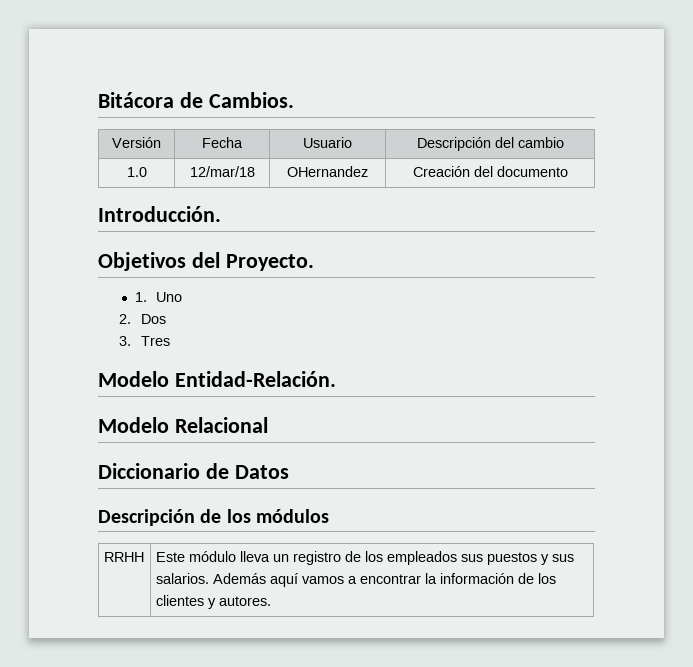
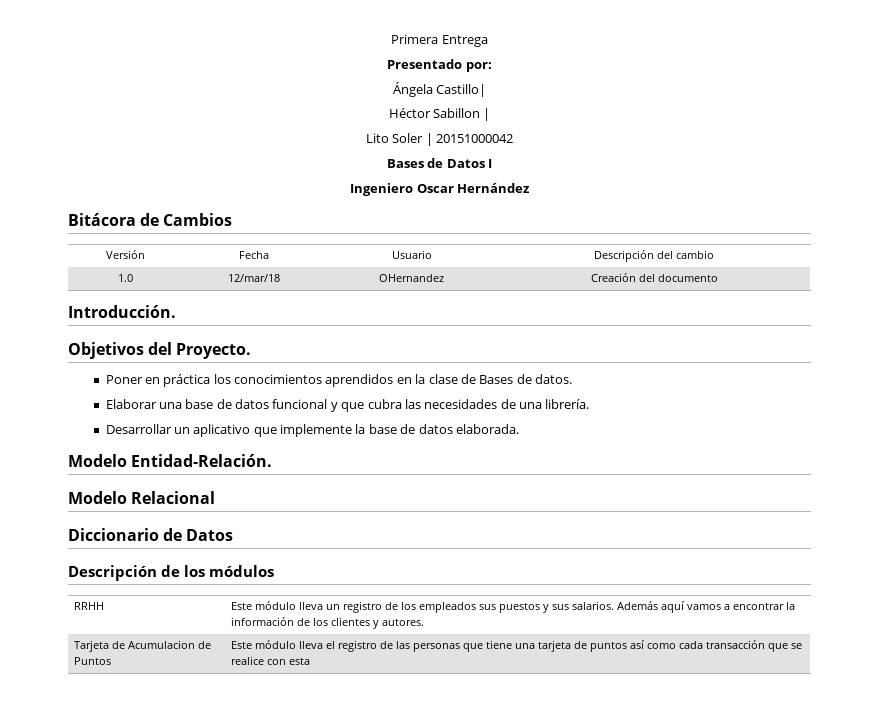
(98, 100) none -> [391,34,488,47] [387,59,492,72] [392,82,487,97] [388,108,491,121] [365,133,514,146] [386,158,493,168] [350,183,529,196] Primera Entrega // Presentado por: // Ángela Castillo| // Héctor Sabillon | // Lito Soler | 20151000042 // Bases de Datos I // Ingeniero Oscar Hernández //
[208,92,294,108] Cambios. -> [163,213,233,226] Cambios
[135,292,183,302] [119,314,166,324] [119,336,170,346] 1. Uno // 2. Dos // 3. Tres -> [105,374,573,387] [105,399,590,412] [105,424,519,437] Poner en práctica los conocimientos aprendidos en la clase de Bases de datos. // Elaborar una base de datos funcional y que cubra las necesidades de una librería. // Desarrollar un aplicativo que implemente la base de datos elaborada.
(271, 601) none -> [73,640,211,652] [73,657,111,665] [230,640,802,652] [230,656,310,665] // Tarjeta de Acumulacion de Puntos | Este módulo lleva el registro de las personas que tiene una tarjeta de puntos así como cada transacción que se realice con esta

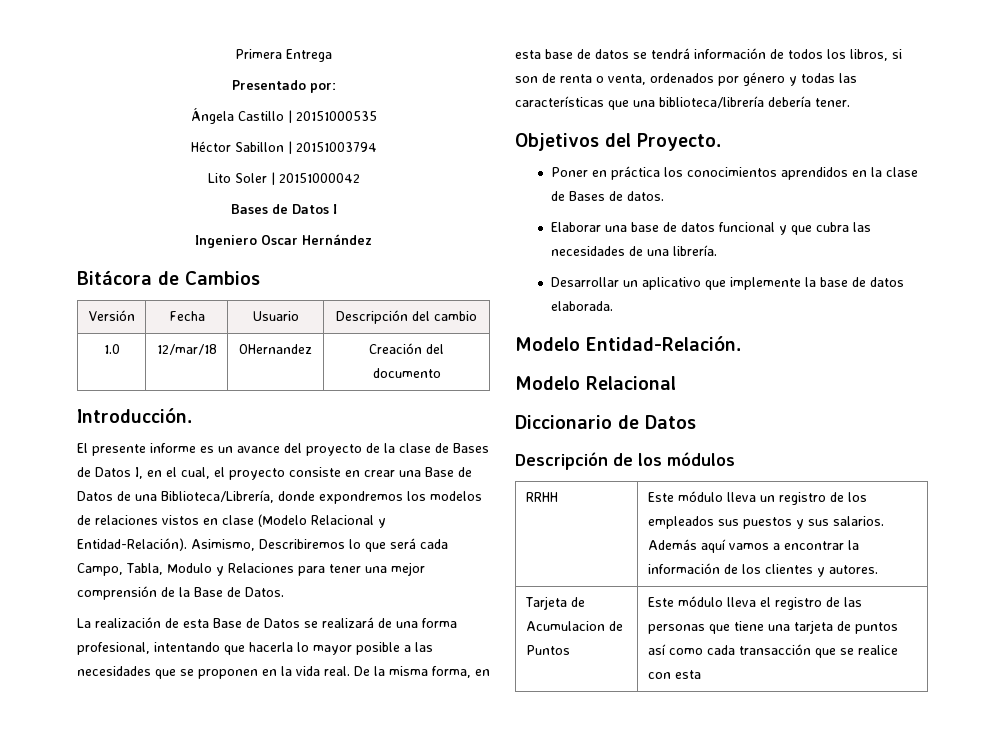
[436,84,487,97] Castillo| -> [237,110,377,123] Castillo | 20151000535
(491, 114) none -> [295,142,377,152] 20151003794
(176, 311) none -> [77,443,489,456] [77,467,472,480] [77,490,482,504] [77,514,386,528] [77,538,448,552] [77,562,425,576] [77,586,284,600] [77,617,457,628] [77,642,433,655] [77,666,490,679] [515,48,902,61] [515,72,857,86] [515,96,850,110] // El presente informe es un avance del proyecto de la clase de Bases de Datos I, en el cual, el proyecto consiste en crear una Base de Datos de una Biblioteca/Librería, donde expondremos los modelos de relaciones vistos en clase (Modelo Relacional y Entidad-Relación). Asimismo, Describiremos lo que será cada Campo, Tabla, Modulo y Relaciones para tener una mejor comprensión de la Base de Datos. // La realización de esta Base de Datos se realizará de una forma profesional, intentando que hacerla lo mayor posible a las necesidades que se proponen en la vida real. De la misma forma, en esta base de datos se tendrá información de todos los libros, si son de renta o venta, ordenados por género y todas las características que una biblioteca/librería debería tener.

